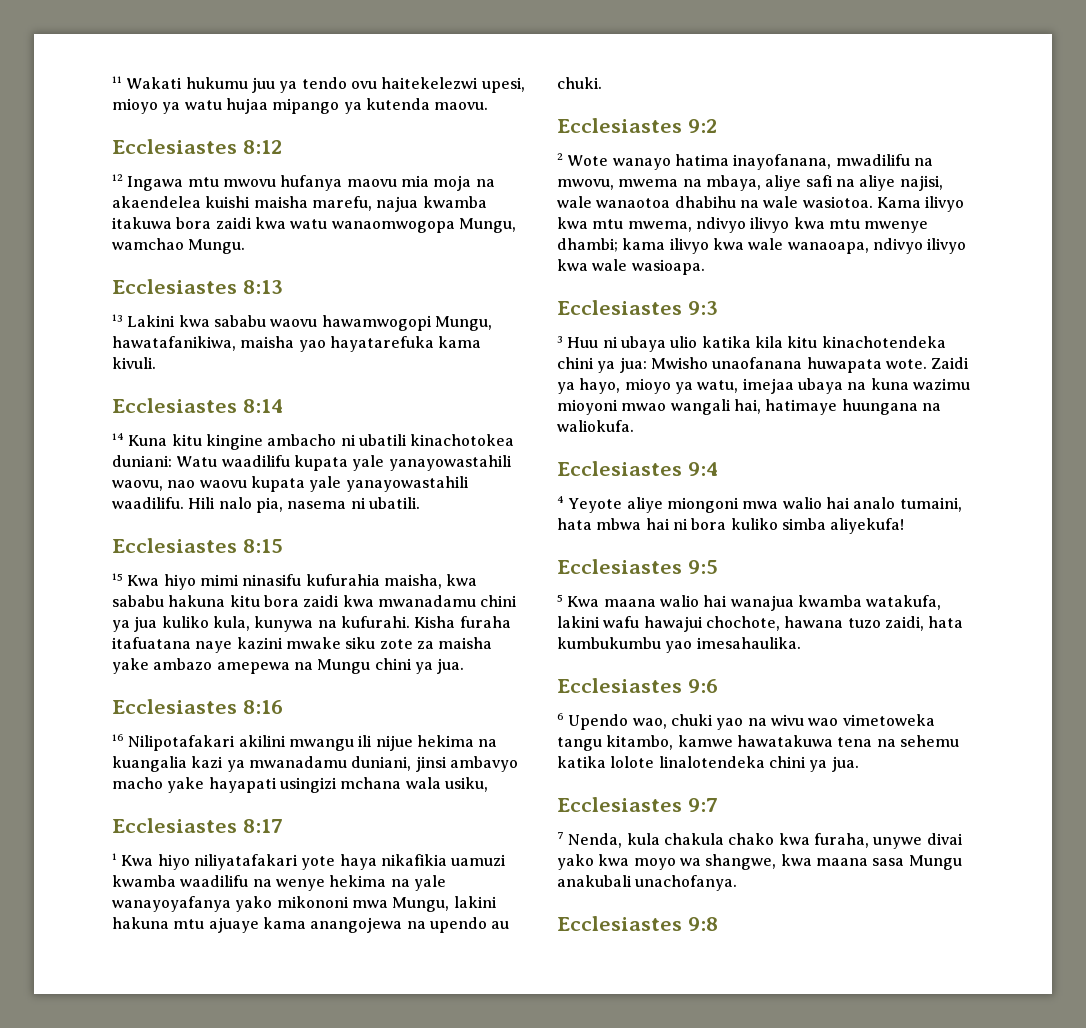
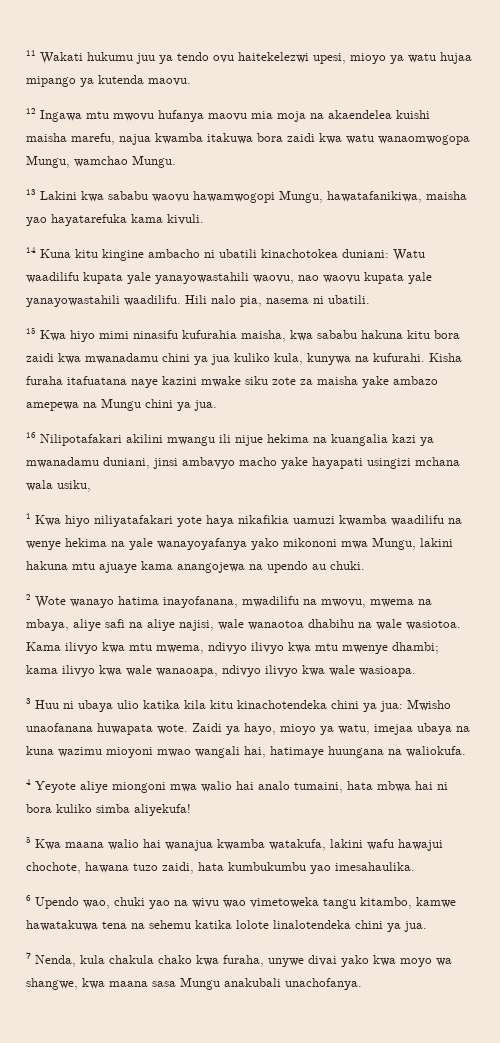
[112,139,282,154] // Ecclesiastes 8:12 -> (191, 82) none
[112,279,283,294] // Ecclesiastes 8:13 -> (176, 161) none
[112,398,283,413] // Ecclesiastes 8:14 -> (204, 219) none
[112,538,283,553] // Ecclesiastes 8:15 -> (370, 299) none
[112,699,283,714] // Ecclesiastes 8:16 -> (217, 405) none
[112,818,283,833] // Ecclesiastes 8:17 -> (91, 486) none
[557,118,717,133] // Ecclesiastes 9:2 -> (365, 565) none
[557,300,718,315] // Ecclesiastes 9:3 -> (416, 671) none
[557,461,718,476] // Ecclesiastes 9:4 -> (466, 751) none
[557,559,718,574] // Ecclesiastes 9:5 -> (191, 810) none
[557,678,718,693] // Ecclesiastes 9:6 -> (415, 866) none
[557,797,718,812] // Ecclesiastes 9:7 -> (427, 926) none
[557,916,718,931] // Ecclesiastes 9:8 -> (362, 984) none

